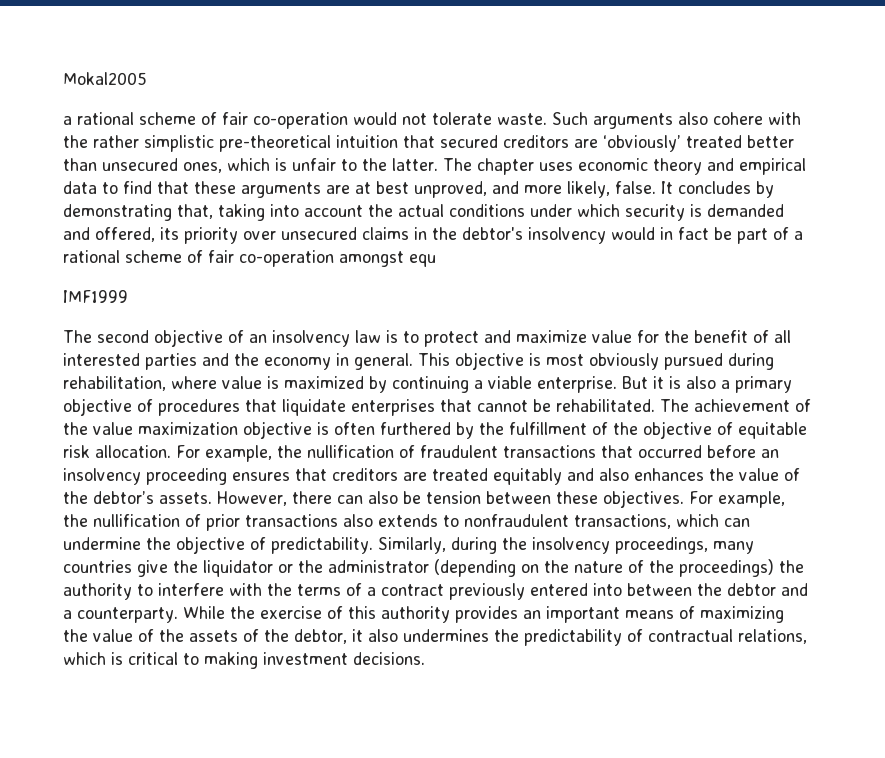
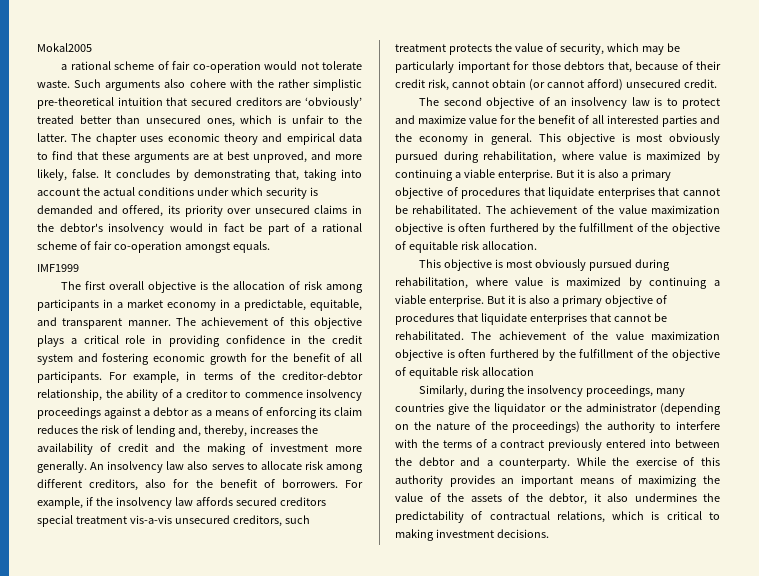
[409,254,436,267] equ -> [232,241,270,253] equals.
(128, 296) none -> [61,281,363,293] [37,299,362,311] [37,317,362,329] [37,335,362,347] [37,353,362,365] [37,371,363,383] [37,389,362,401] [37,407,362,419] [37,425,318,437] [37,443,362,455] [37,461,363,473] [37,479,363,491] [37,497,326,509] [37,515,310,527] [395,43,680,55] [395,61,721,73] [395,79,717,91] // The first overall objective is the allocation of risk among participants in a market economy in a predictable, equitable, and transparent manner. The achievement of this objective plays a critical role in providing confidence in the credit system and fostering economic growth for the benefit of all participants. For example, in terms of the creditor-debtor relationship, the ability of a creditor to commence insolvency proceedings against a debtor as a means of enforcing its claim reduces the risk of lending and, thereby, increases the availability of credit and the making of investment more generally. An insolvency law also serves to allocate risk among different creditors, also for the benefit of borrowers. For example, if the insolvency law affords secured creditors special treatment vis-a-vis unsecured creditors, such treatment protects the value of security, which may be particularly important for those debtors that, because of their credit risk, cannot obtain (or cannot afford) unsecured credit.
[176,445,779,462] [63,468,800,485] [63,490,785,508] [63,514,750,531] [63,536,373,554] For example, the nullification of fraudulent transactions that occurred before an insolvency proceeding ensures that creditors are treated equitably and also enhances the value of the debtor’s assets. However, there can also be tension between these objectives. For example, the nullification of prior transactions also extends to nonfraudulent transactions, which can undermine the objective of predictability. -> [419,259,671,271] [395,277,720,289] [395,295,667,307] [395,313,667,325] [395,331,720,340] [395,349,720,361] [395,367,534,379] // This objective is most obviously pursued during rehabilitation, where value is maximized by continuing a viable enterprise. But it is also a primary objective of procedures that liquidate enterprises that cannot be rehabilitated. The achievement of the value maximization objective is often furthered by the fulfillment of the objective of equitable risk allocation //

